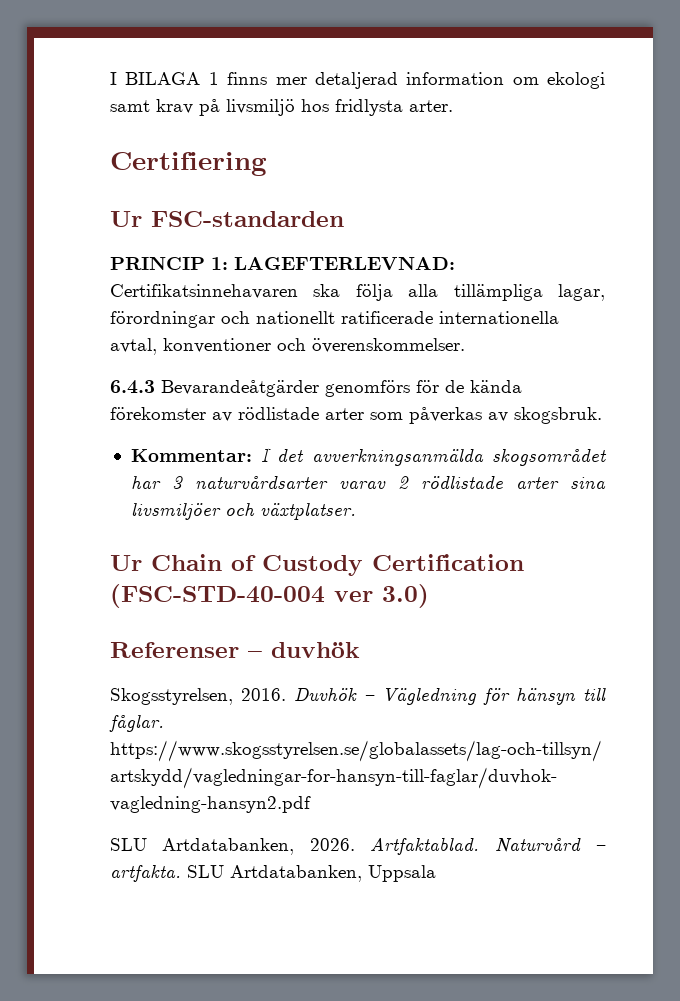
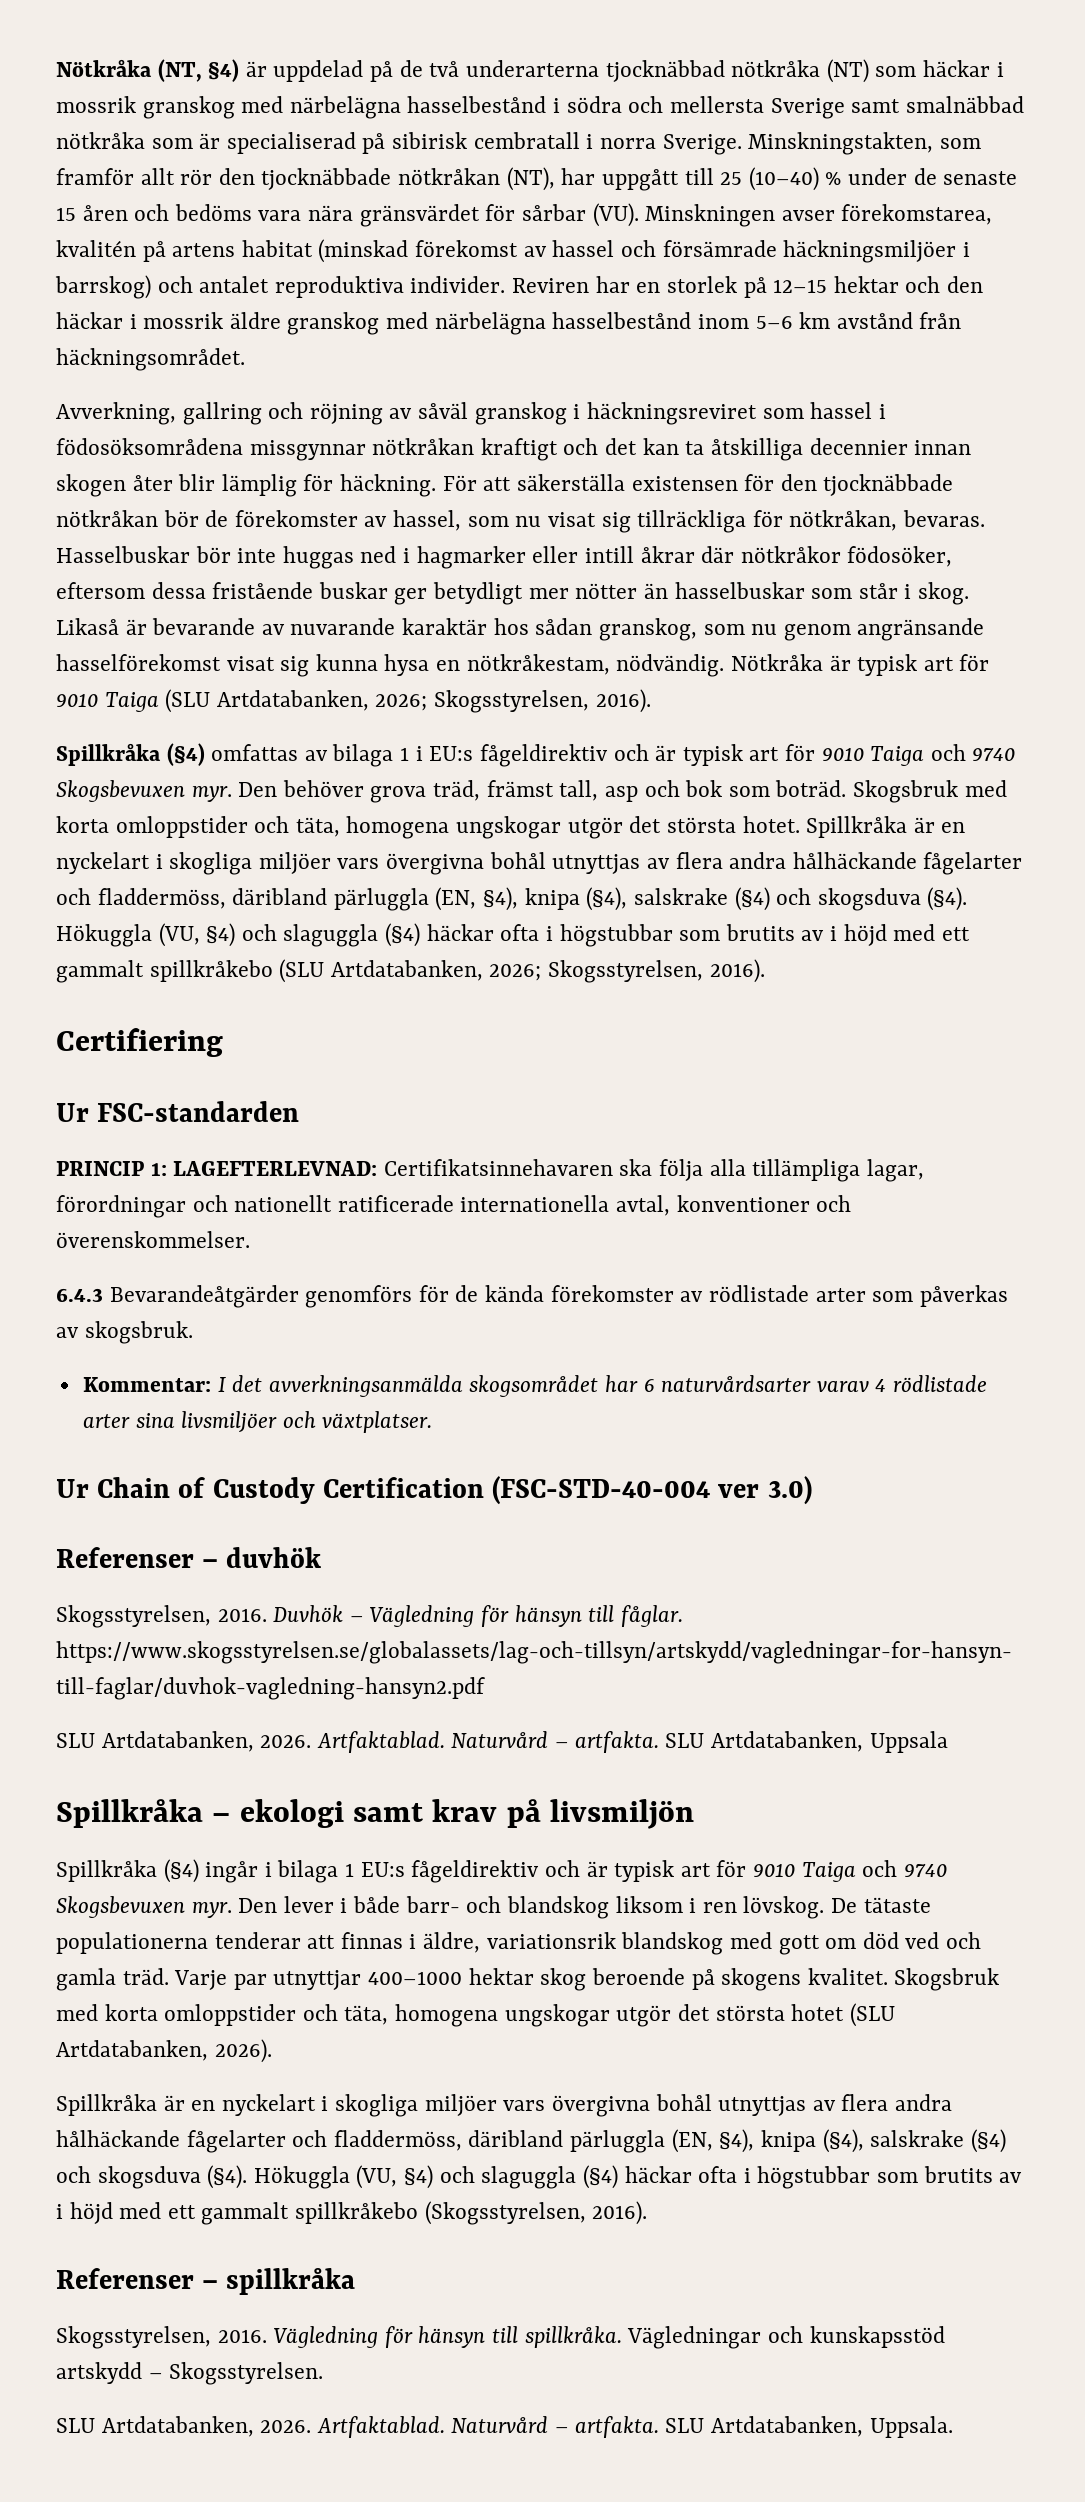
[110,72,605,89] [110,99,453,116] I BILAGA 1 finns mer detaljerad information om ekologi samt krav på livsmiljö hos fridlysta arter. -> [56,59,1004,83] [56,96,1024,119] [56,132,981,155] [56,167,1018,191] [56,203,993,227] [56,239,970,263] [55,275,983,299] [56,312,962,335] [56,348,245,371] [56,402,886,425] [56,438,972,461] [56,474,954,497] [56,510,985,533] [56,546,953,569] [56,582,969,605] [56,618,985,641] [56,654,990,677] [56,689,651,713] [56,743,1016,767] [56,780,1007,803] [56,816,966,839] [56,852,1023,875] [56,887,968,911] [56,923,970,947] [56,959,765,983] Nötkråka (NT, §4) är uppdelad på de två underarterna tjocknäbbad nötkråka (NT) som häckar i mossrik granskog med närbelägna hasselbestånd i södra och mellersta Sverige samt smalnäbbad nötkråka som är specialiserad på sibirisk cembratall i norra Sverige. Minskningstakten, som framför allt rör den tjocknäbbade nötkråkan (NT), har uppgått till 25 (10–40) % under de senaste 15 åren och bedöms vara nära gränsvärdet för sårbar (VU). Minskningen avser förekomstarea, kvalitén på artens habitat (minskad förekomst av hassel och försämrade häckningsmiljöer i barrskog) och antalet reproduktiva individer. Reviren har en storlek på 12–15 hektar och den häckar i mossrik äldre granskog med närbelägna hasselbestånd inom 5–6 km avstånd från häckningsområdet. // Avverkning, gallring och röjning av såväl granskog i häckningsreviret som hassel i födosöksområdena missgynnar nötkråkan kraftigt och det kan ta åtskilliga decennier innan skogen åter blir lämplig för häckning. För att säkerställa existensen för den tjocknäbbade nötkråkan bör de förekomster av hassel, som nu visat sig tillräckliga för nötkråkan, bevaras. Hasselbuskar bör inte huggas ned i hagmarker eller intill åkrar där nötkråkor födosöker, eftersom dessa fristående buskar ger betydligt mer nötter än hasselbuskar som står i skog. Likaså är bevarande av nuvarande karaktär hos sådan granskog, som nu genom angränsande hasselförekomst visat sig kunna hysa en nötkråkestam, nödvändig. Nötkråka är typisk art för 9010 Taiga (SLU Artdatabanken, 2026; Skogsstyrelsen, 2016). // Spillkråka (§4) omfattas av bilaga 1 i EU:s fågeldirektiv och är typisk art för 9010 Taiga och 9740 Skogsbevuxen myr. Den behöver grova träd, främst tall, asp och bok som boträd. Skogsbruk med korta omloppstider och täta, homogena ungskogar utgör det största hotet. Spillkråka är en nyckelart i skogliga miljöer vars övergivna bohål utnyttjas av flera andra hålhäckande fågelarter och fladdermöss, däribland pärluggla (EN, §4), knipa (§4), salskrake (§4) och skogsduva (§4). Hökuggla (VU, §4) och slaguggla (§4) häckar ofta i högstubbar som brutits av i höjd med ett gammalt spillkråkebo (SLU Artdatabanken, 2026; Skogsstyrelsen, 2016).
[171,476,183,489] 3 -> [643,1379,655,1392] 6
[397,476,409,489] 2 -> [875,1379,887,1392] 4
(436, 873) none -> [56,1799,694,1829] [56,1859,947,1883] [56,1896,931,1919] [56,1932,981,1955] [56,1968,1000,1991] [56,2003,895,2027] [56,2039,272,2063] [56,2094,952,2117] [56,2129,1006,2153] [56,2165,1023,2189] [56,2201,648,2225] [56,2268,356,2295] [56,2326,945,2349] [56,2362,324,2385] [56,2416,953,2438] // Spillkråka – ekologi samt krav på livsmiljön // Spillkråka (§4) ingår i bilaga 1 EU:s fågeldirektiv och är typisk art för 9010 Taiga och 9740 Skogsbevuxen myr. Den lever i både barr- och blandskog liksom i ren lövskog. De tätaste populationerna tenderar att finnas i äldre, variationsrik blandskog med gott om död ved och gamla träd. Varje par utnyttjar 400–1000 hektar skog beroende på skogens kvalitet. Skogsbruk med korta omloppstider och täta, homogena ungskogar utgör det största hotet (SLU Artdatabanken, 2026). // Spillkråka är en nyckelart i skogliga miljöer vars övergivna bohål utnyttjas av flera andra hålhäckande fågelarter och fladdermöss, däribland pärluggla (EN, §4), knipa (§4), salskrake (§4) och skogsduva (§4). Hökuggla (VU, §4) och slaguggla (§4) häckar ofta i högstubbar som brutits av i höjd med ett gammalt spillkråkebo (Skogsstyrelsen, 2016). // Referenser – spillkråka // Skogsstyrelsen, 2016. Vägledning för hänsyn till spillkråka. Vägledningar och kunskapsstöd artskydd – Skogsstyrelsen. // SLU Artdatabanken, 2026. Artfaktablad. Naturvård – artfakta. SLU Artdatabanken, Uppsala.

